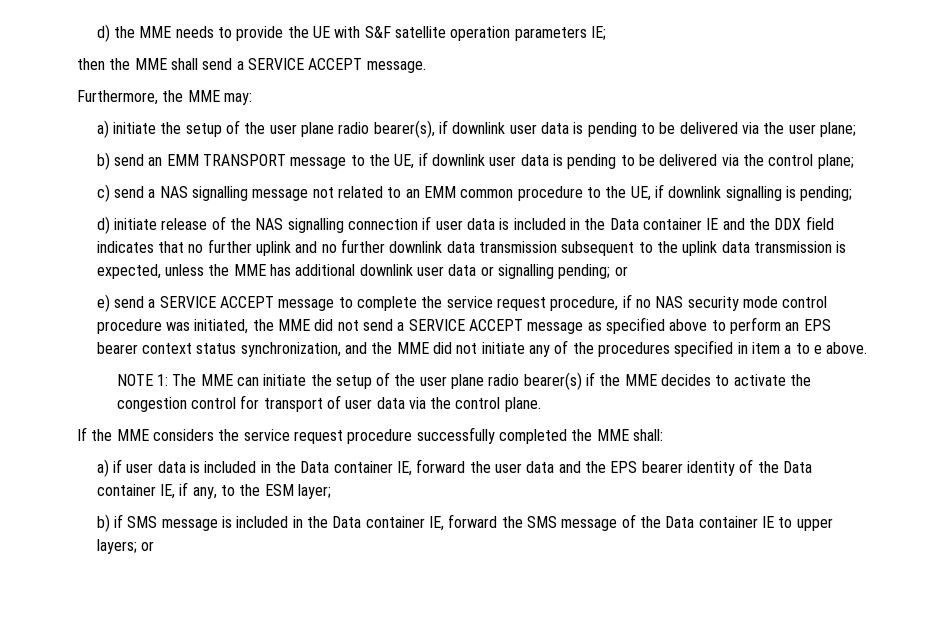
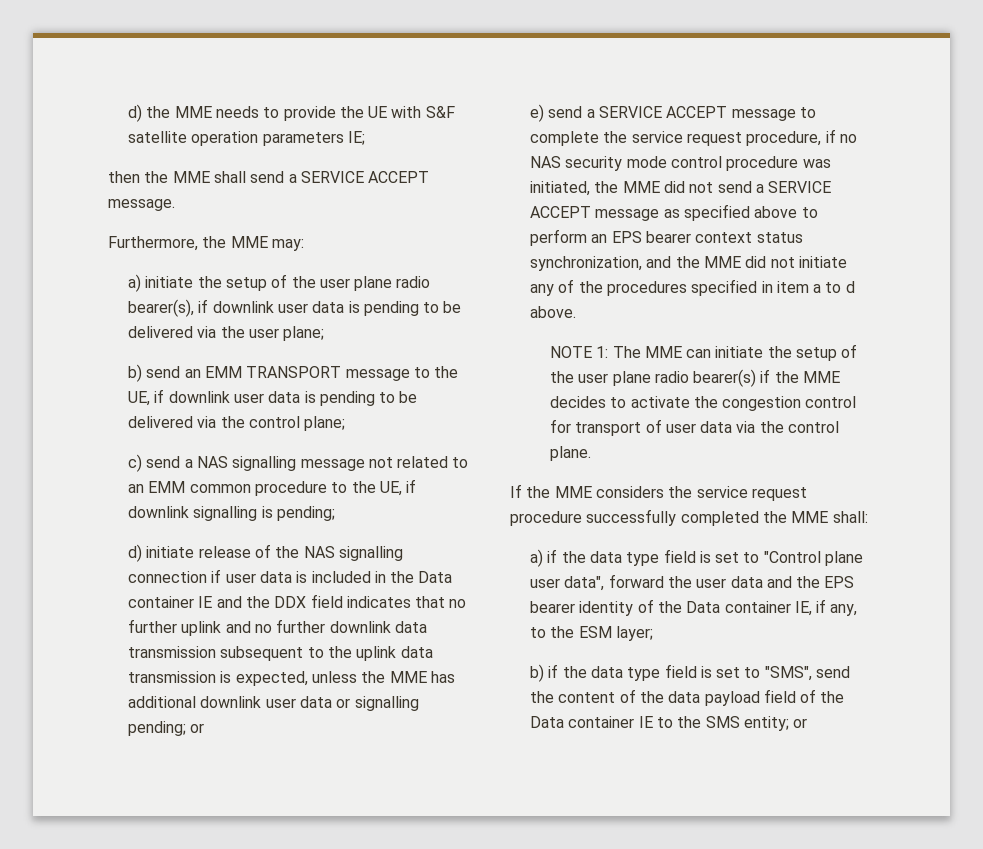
[813,345,822,354] e -> [845,281,855,293] d
[126,461,413,476] user data is included in the Data container IE, -> [561,549,864,566] [529,576,605,591] the data type field is set to "Control plane user data",
[127,514,618,531] SMS message is included in the Data container IE, forward the SMS message -> [562,664,851,681] [529,689,796,706] the data type field is set to "SMS", send the content of the data payload field
[796,518,833,531] [96,539,137,554] upper layers; -> [677,716,789,731] the SMS entity;

